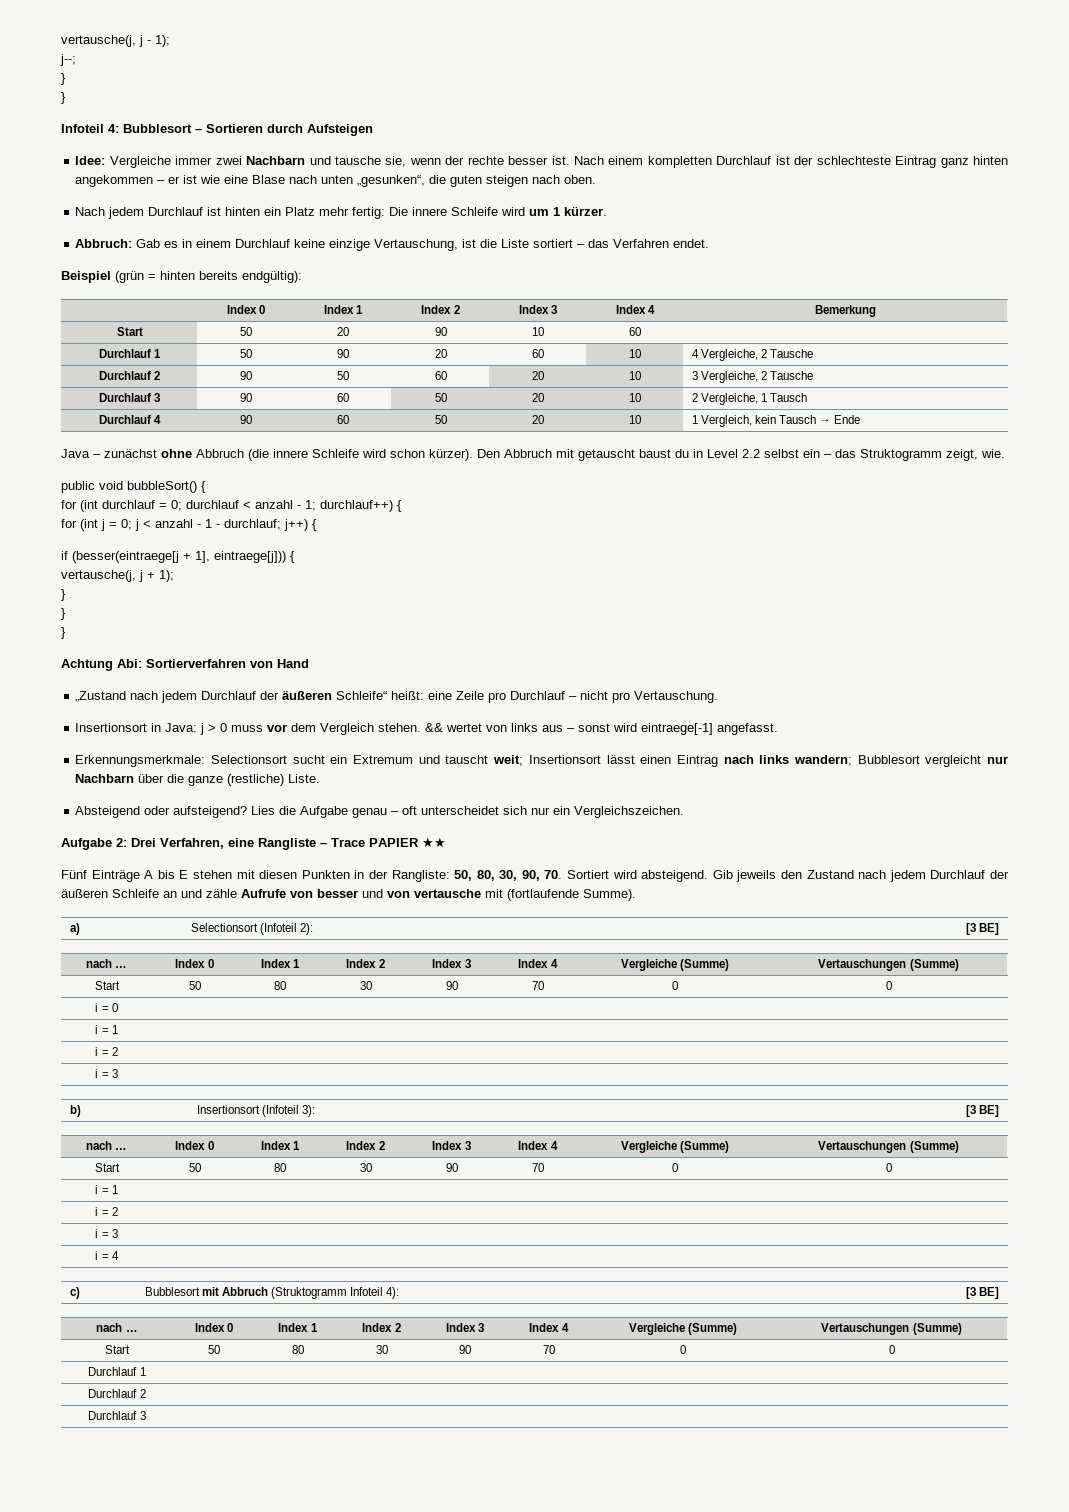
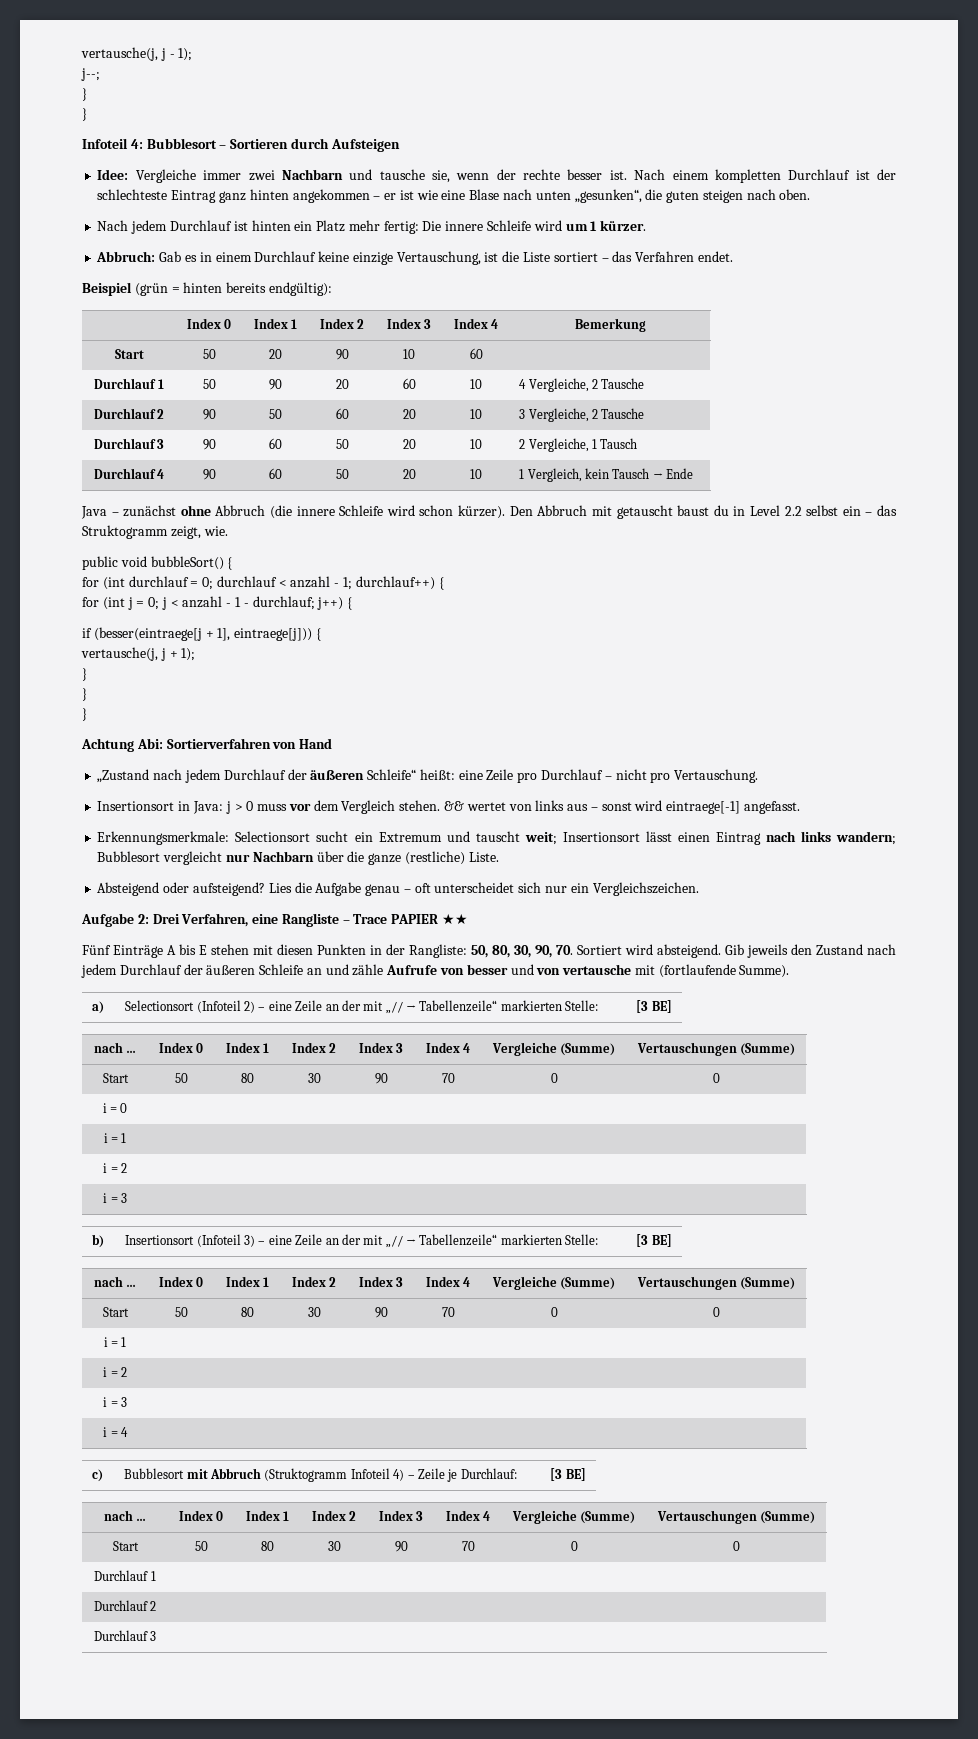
[300,923,314,935] 2): -> [244,1000,599,1014] 2) – eine Zeile an der mit „// → Tabellenzeile“ markierten Stelle:
[302,1105,316,1117] 3): -> [244,1234,599,1248] 3) – eine Zeile an der mit „// → Tabellenzeile“ markierten Stelle:
[386,1287,400,1299] 4): -> [393,1468,517,1482] 4) – Zeile je Durchlauf:

